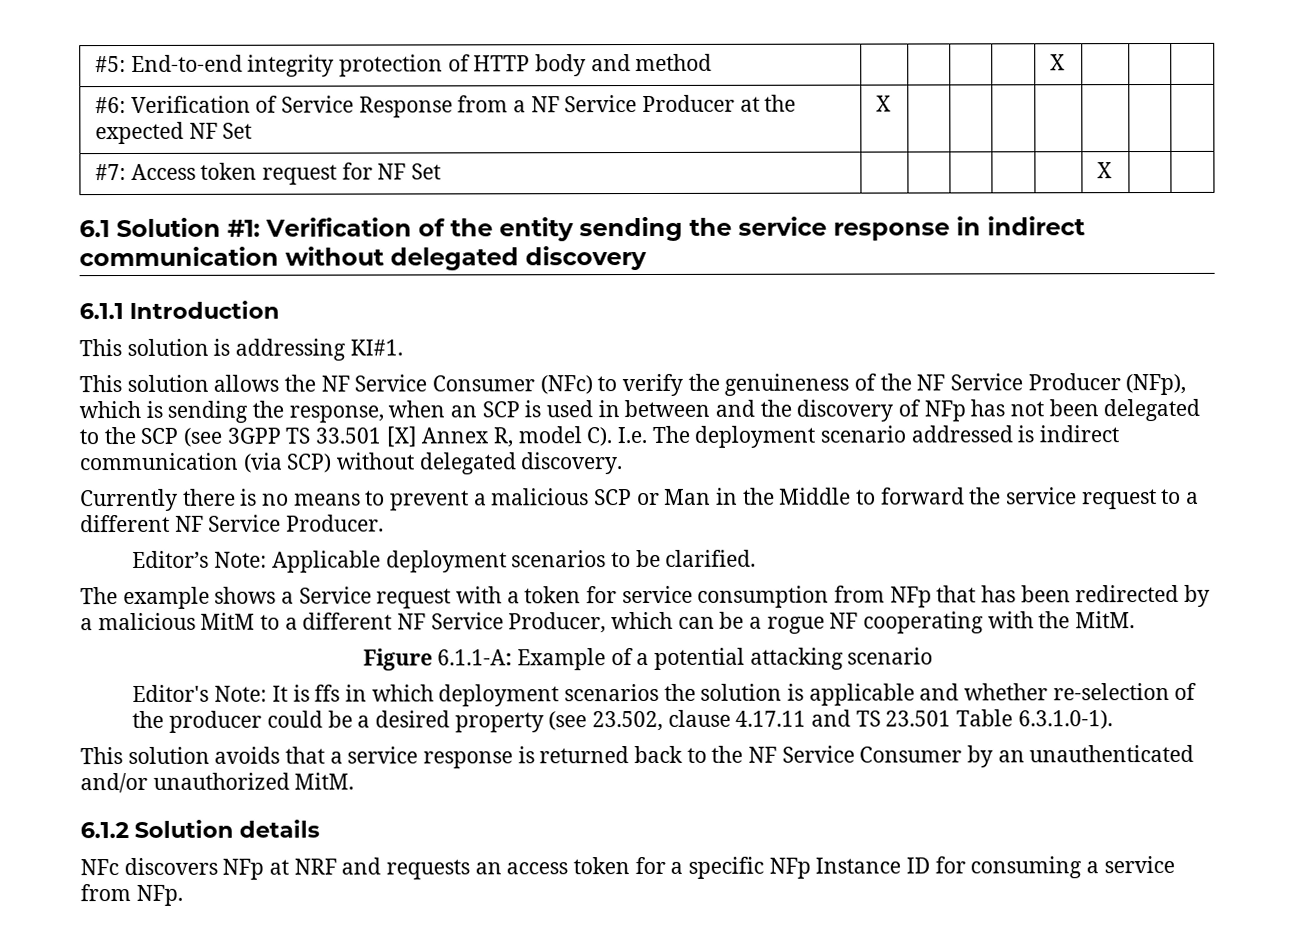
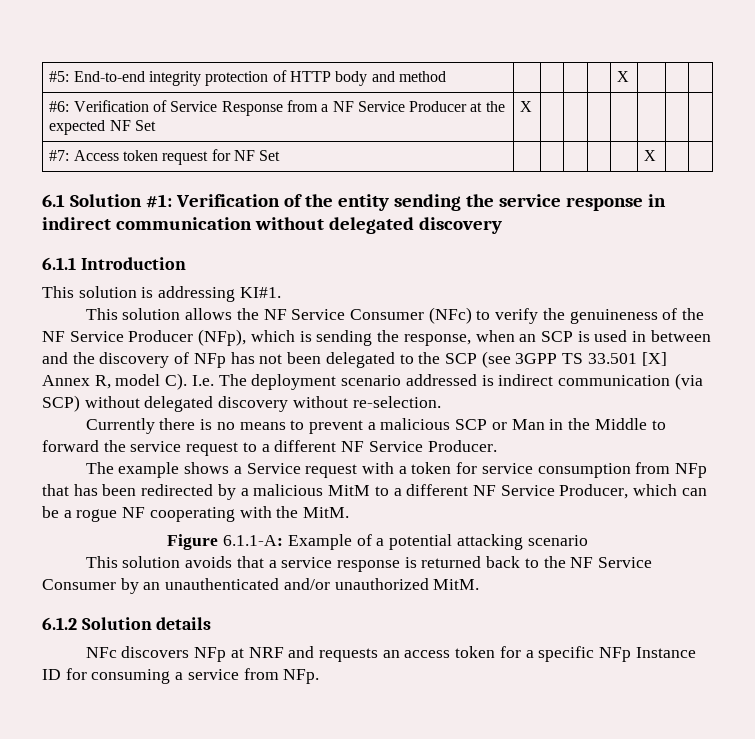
[520,452,624,475] discovery. -> [218,396,441,412] discovery without re-selection.
[132,549,757,573] // Editor’s Note: Applicable deployment scenarios to be clarified. -> (497, 446) none
[132,682,1198,707] [132,709,1113,733] // Editor's Note: It is ffs in which deployment scenarios the solution is applicable and whether re-selection of the producer could be a desired property (see 23.502, clause 4.17.11 and TS 23.501 Table 6.3.1.0-1). -> (588, 540) none

